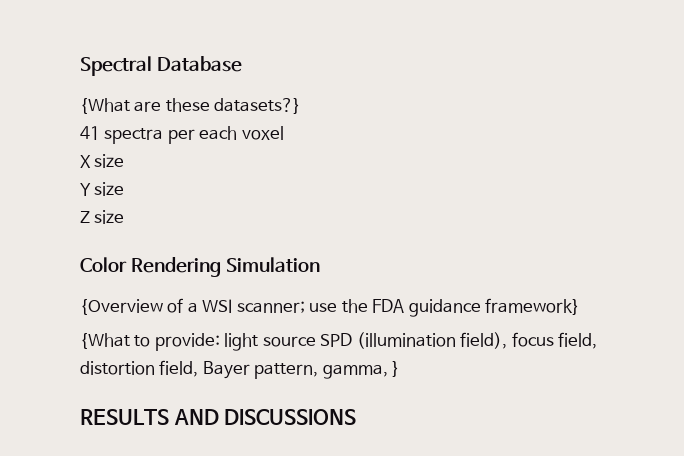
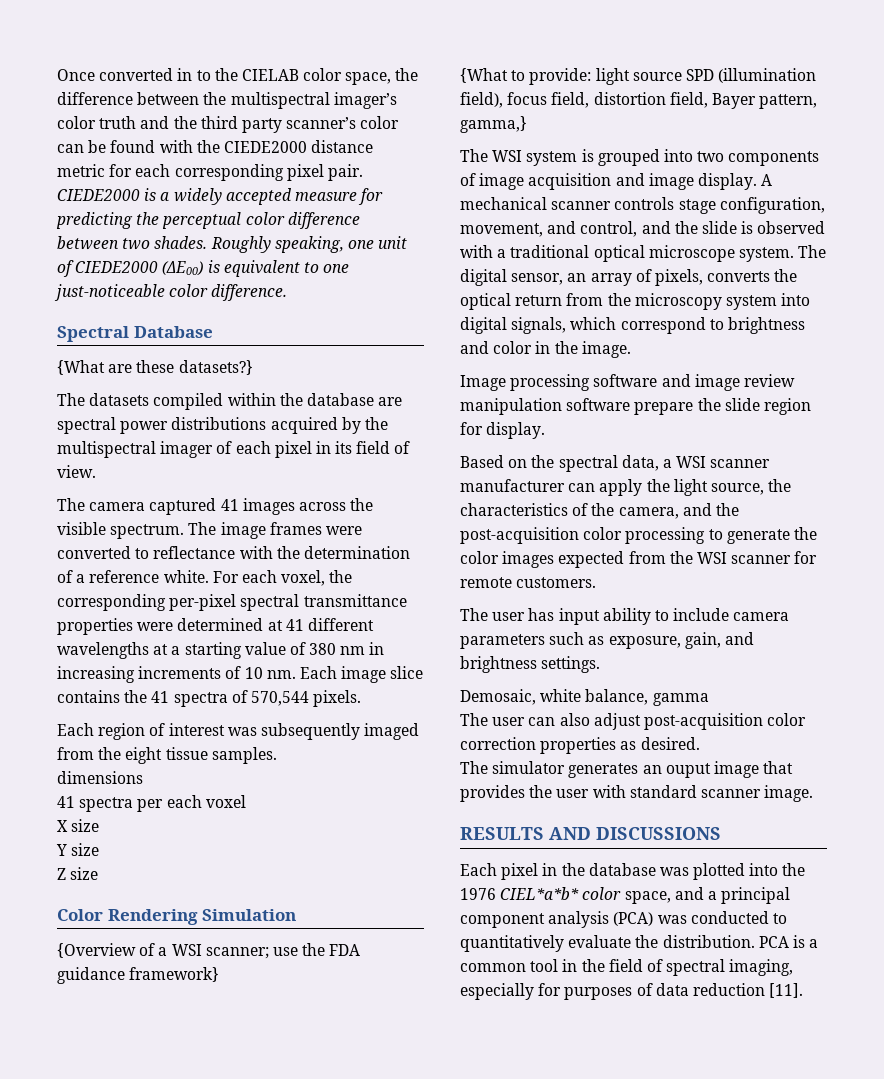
(80, 66) none -> [57,68,419,85] [57,92,397,109] [57,116,400,133] [57,140,374,153] [57,164,363,181] [57,188,384,205] [56,212,360,229] [57,236,408,253] [57,260,350,277] [54,284,288,301] Once converted in to the CIELAB color space, the difference between the multispectral imager’s color truth and the third party scanner’s color can be found with the CIEDE2000 distance metric for each corresponding pixel pair. CIEDE2000 is a widely accepted measure for predicting the perceptual color difference between two shades. Roughly speaking, one unit of CIEDE2000 (ΔE00) is equivalent to one just-noticeable color difference. //
(302, 106) none -> [57,393,403,410] [57,417,388,434] [57,441,411,458] [57,465,96,478] [57,498,374,515] [57,522,362,539] [57,546,410,559] [57,570,353,586] [57,594,407,611] [57,618,374,635] [57,642,385,659] [57,666,424,683] [57,690,362,707] [57,723,420,740] [57,747,277,764] [57,771,143,784] // The datasets compiled within the database are spectral power distributions acquired by the multispectral imager of each pixel in its field of view. // The camera captured 41 images across the visible spectrum. The image frames were converted to reflectance with the determination of a reference white. For each voxel, the corresponding per-pixel spectral transmittance properties were determined at 41 different wavelengths at a starting value of 380 nm in increasing increments of 10 nm. Each image slice contains the 41 spectra of 570,544 pixels. // Each region of interest was subsequently imaged from the eight tissue samples. // dimensions
[322,361,401,379] [80,409,357,425] gamma, } // RESULTS AND DISCUSSIONS -> [460,116,527,133] [460,149,820,166] [460,173,773,190] [460,197,825,214] [460,221,826,237] [460,245,827,262] [460,269,798,286] [460,293,811,310] [460,317,805,334] [460,341,631,358] [460,374,795,391] [460,398,811,415] [460,422,546,439] [460,455,771,472] [460,479,792,496] [460,503,739,519] [460,527,817,544] [460,551,818,568] [460,577,597,588] [460,608,790,625] [460,632,754,649] [460,656,601,673] [460,689,709,706] [460,713,807,730] [460,737,700,754] [460,761,794,778] [460,785,814,802] [460,827,721,840] [460,863,806,880] [460,887,791,904] [460,911,787,928] [460,935,819,952] [460,959,794,976] [460,983,804,1000] gamma,} // The WSI system is grouped into two components of image acquisition and image display. A mechanical scanner controls stage configuration, movement, and control, and the slide is observed with a traditional optical microscope system. The digital sensor, an array of pixels, converts the optical return from the microscopy system into digital signals, which correspond to brightness and color in the image. // Image processing software and image review manipulation software prepare the slide region for display. // Based on the spectral data, a WSI scanner manufacturer can apply the light source, the characteristics of the camera, and the post-acquisition color processing to generate the color images expected from the WSI scanner for remote customers. // The user has input ability to include camera parameters such as exposure, gain, and brightness settings. // Demosaic, white balance, gamma // The user can also adjust post-acquisition color correction properties as desired. // The simulator generates an ouput image that provides the user with standard scanner image. // RESULTS AND DISCUSSIONS // Each pixel in the database was plotted into the 1976 CIEL*a*b* color space, and a principal component analysis (PCA) was conducted to quantitatively evaluate the distribution. PCA is a common tool in the field of spectral imaging, especially for purposes of data reduction [11].

